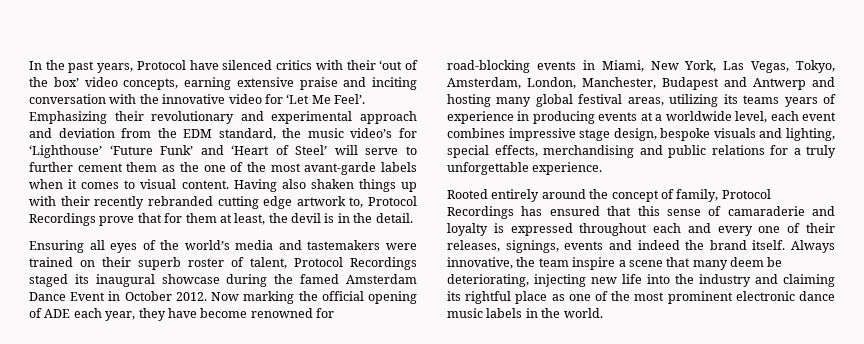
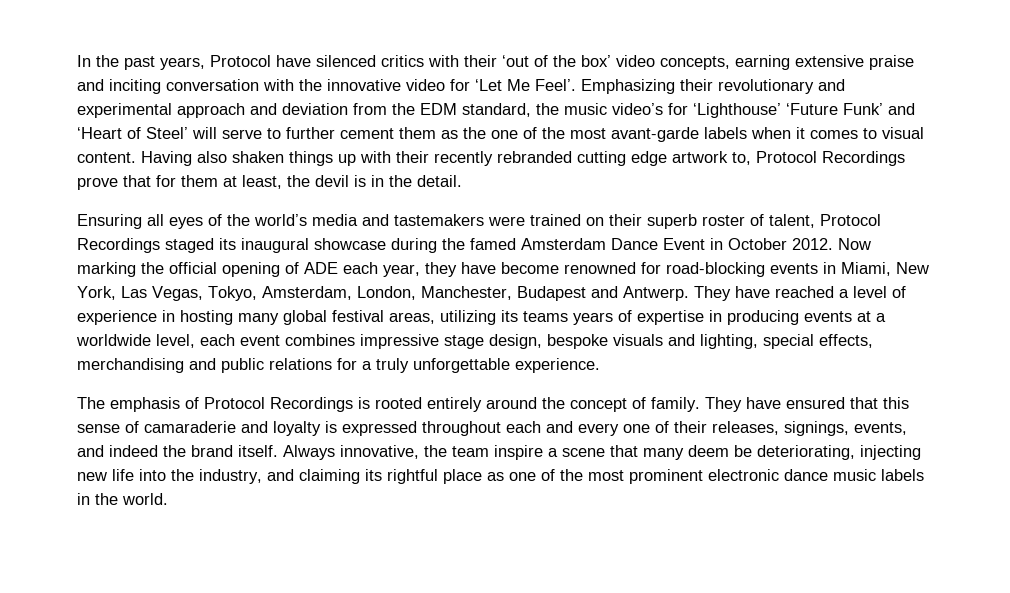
[753,77,835,90] Antwerp and -> [623,286,906,301] [77,310,175,325] Antwerp. They have reached a level of experience in
[447,111,514,124] experience -> [637,310,704,325] expertise
[447,189,488,199] Rooted -> [77,397,422,412] The emphasis of Protocol Recordings is rooted
[676,189,771,202] [447,206,543,219] family, Protocol Recordings has -> [651,397,781,412] family. They have
[564,241,604,250] events -> [854,422,907,435] events,
[699,274,751,287] industry -> [199,469,262,484] industry,

